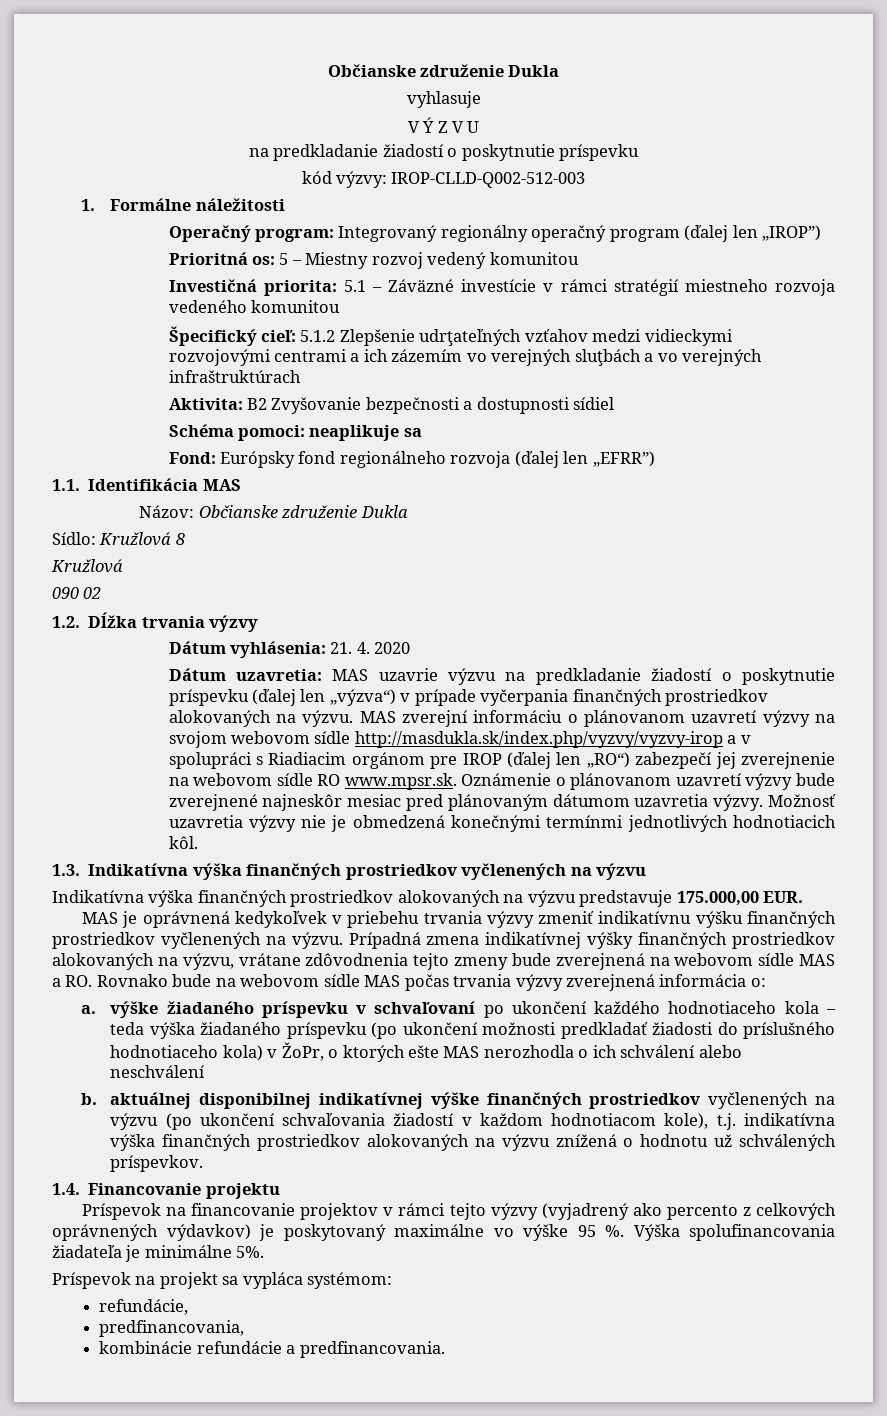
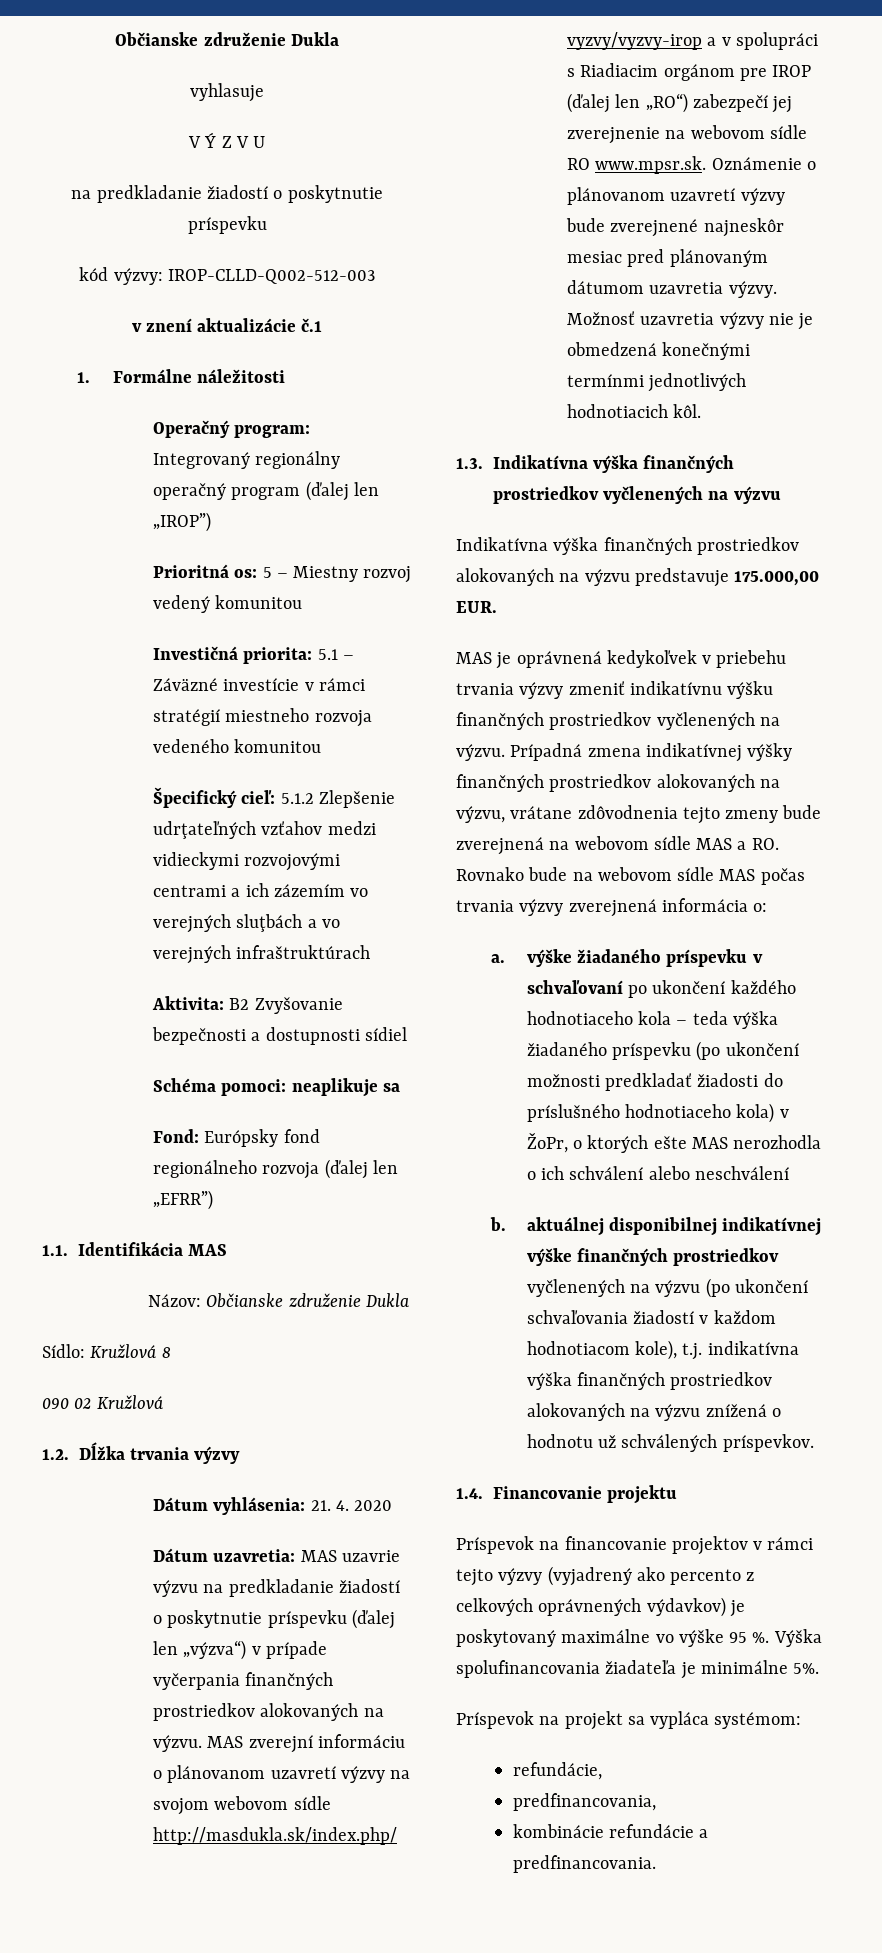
(586, 180) none -> [131,318,323,332] // v znení aktualizácie č.1
[51,559,123,573] // Kružlová -> (171, 1352) none
(102, 593) none -> [96,1395,163,1409] Kružlová

